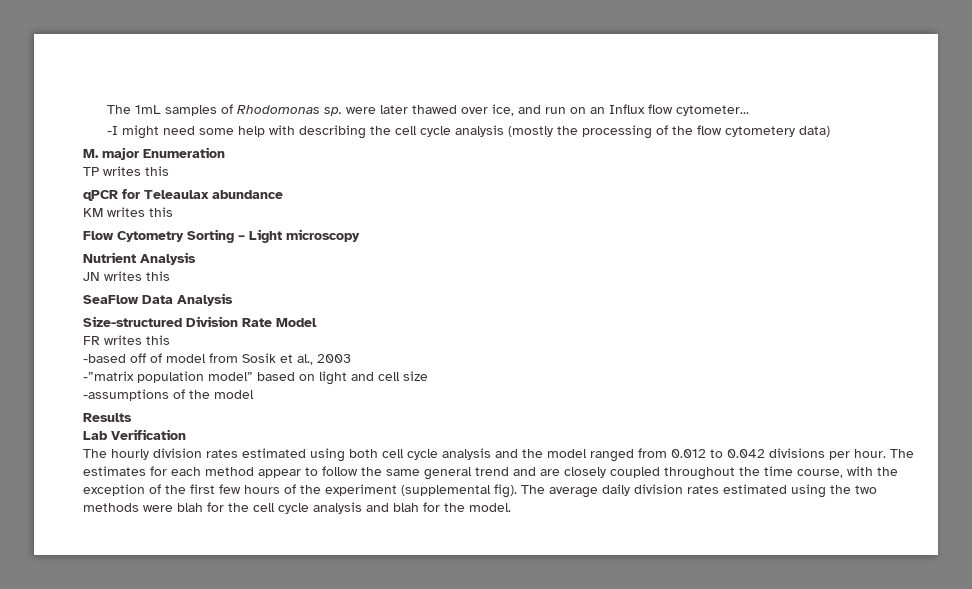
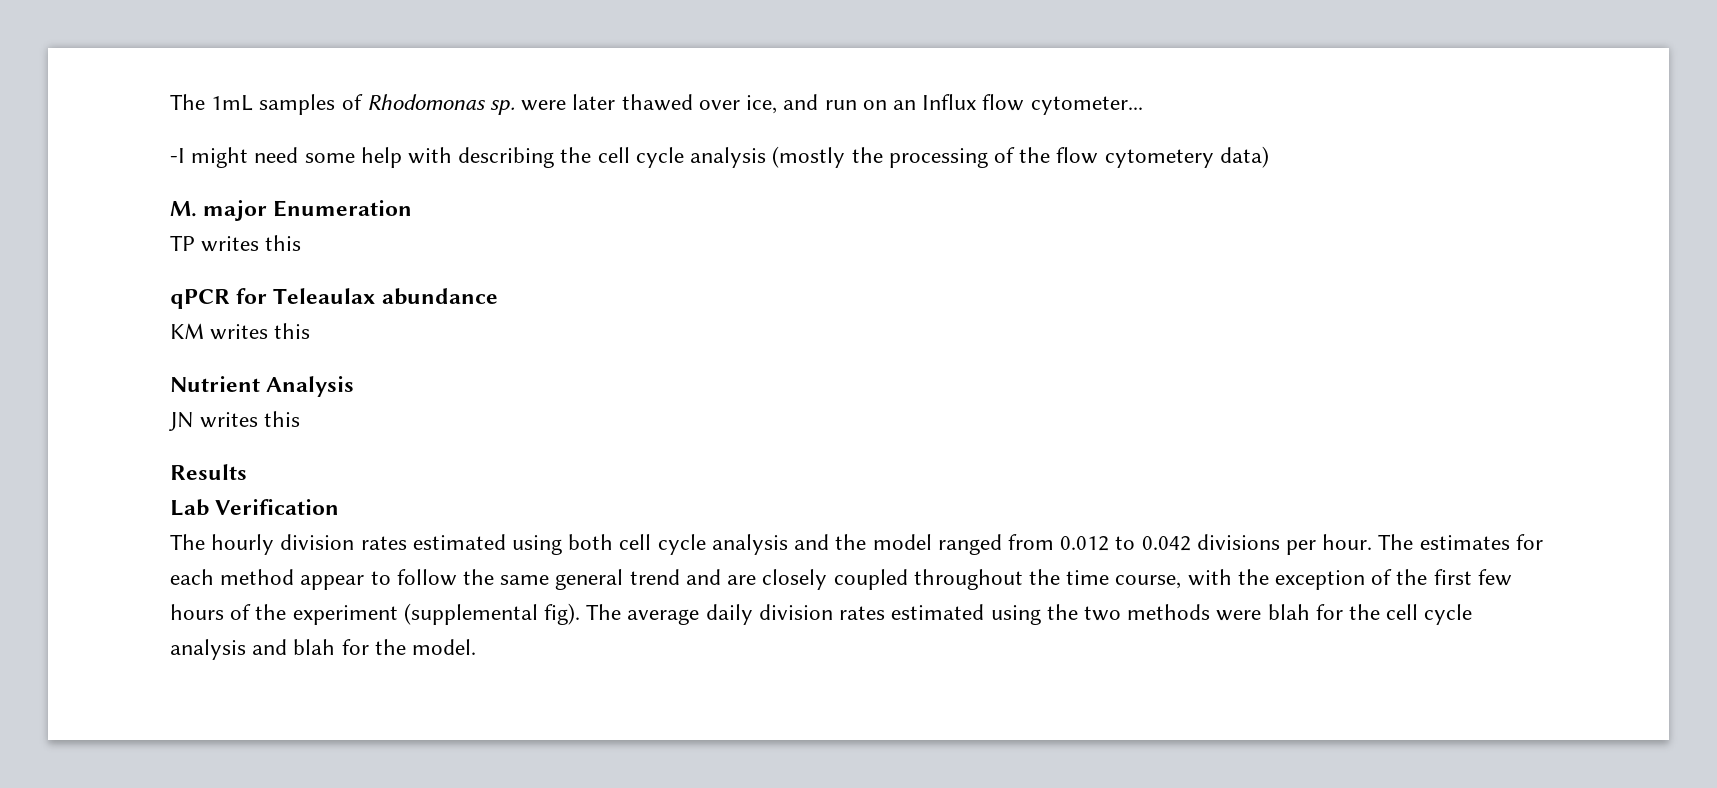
[83,229,360,243] // Flow Cytometry Sorting – Light microscopy -> (311, 331) none
[83,293,233,306] [83,316,317,327] [83,335,170,345] [83,353,351,365] [83,371,428,385] [83,389,254,401] // SeaFlow Data Analysis // Size-structured Division Rate Model // FR writes this // -based off of model from Sosik et al., 2003 // -”matrix population model” based on light and cell size // -assumptions of the model -> (301, 419) none

